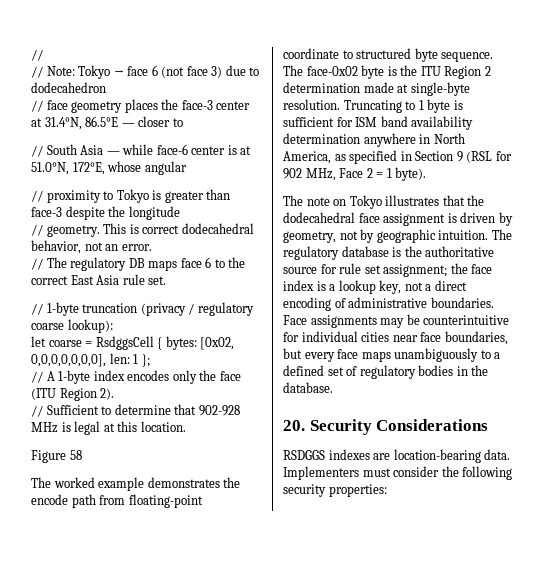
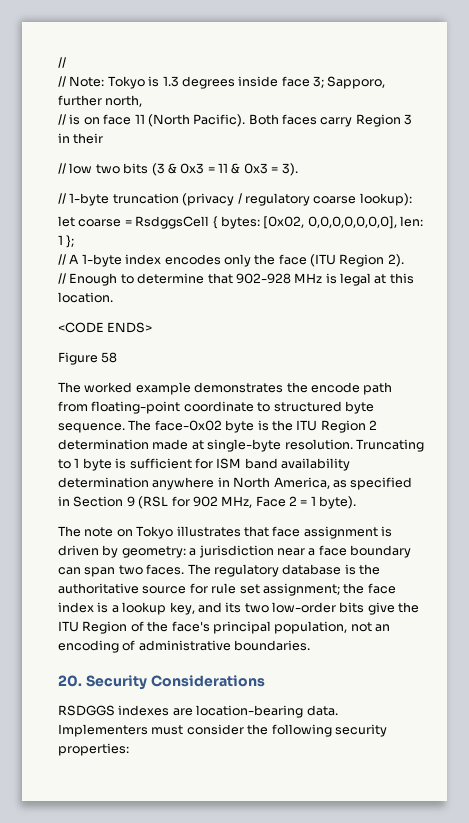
[113,65,260,78] [31,82,106,93] [31,99,251,113] [31,116,183,130] [31,144,252,157] [31,161,187,175] [31,189,231,203] [31,206,180,220] [31,223,254,237] [31,240,152,254] [31,257,246,271] [31,274,167,285] → face 6 (not face 3) due to dodecahedron // // face geometry places the face-3 center at 31.4°N, 86.5°E — closer to // // South Asia — while face-6 center is at 51.0°N, 172°E, whose angular // // proximity to Tokyo is greater than face-3 despite the longitude // // geometry. This is correct dodecahedral behavior, not an error. // // The regulatory DB maps face 6 to the correct East Asia rule set. -> [148,76,386,89] [58,95,143,107] [58,114,413,127] [58,133,104,144] [58,163,298,176] is 1.3 degrees inside face 3; Sapporo, further north, // // is on face 11 (North Pacific). Both faces carry Region 3 in their // // low two bits (3 & 0x3 = 11 & 0x3 = 3).
[46,405,99,415] Sufficient -> [69,273,118,286] Enough
(186, 426) none -> [58,322,153,333] // <CODE ENDS>
[467,195,485,206] [283,212,355,223] the dodecahedral -> (269, 531) none
[283,229,489,243] geometry, not by geographic intuition. -> [121,545,411,558] [58,564,185,577] geometry: a jurisdiction near a face boundary can span two faces.
[404,280,467,291] [283,297,494,311] [283,314,510,328] [283,331,508,345] [283,348,501,362] [283,365,489,379] [283,382,333,393] not a direct encoding of administrative boundaries. Face assignments may be counterintuitive for individual cities near face boundaries, but every face maps unambiguously to a defined set of regulatory bodies in the database. -> [197,602,420,615] [58,621,390,634] [58,640,311,653] and its two low-order bits give the ITU Region of the face's principal population, not an encoding of administrative boundaries.

